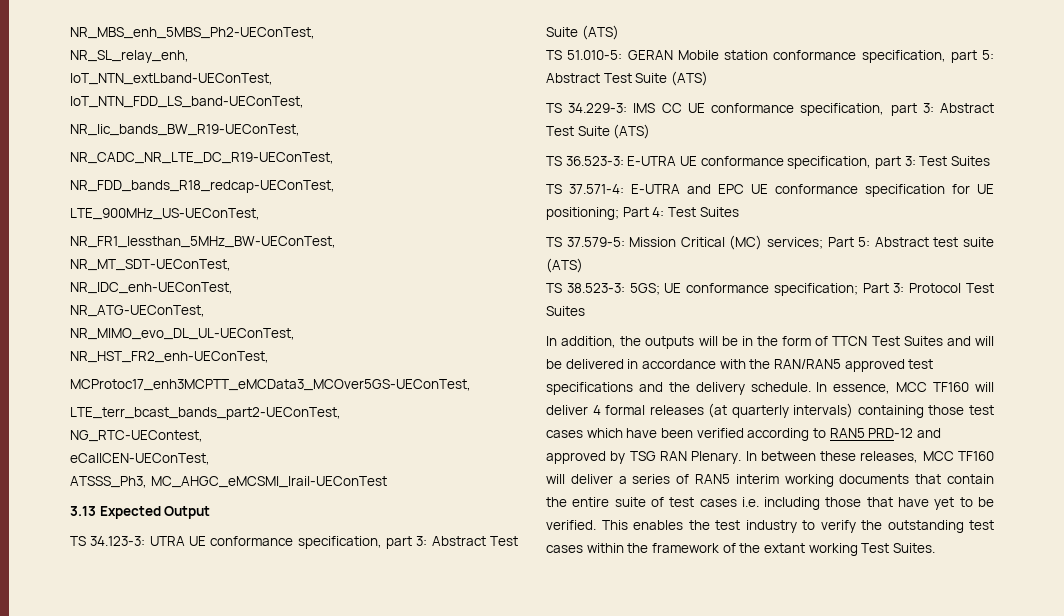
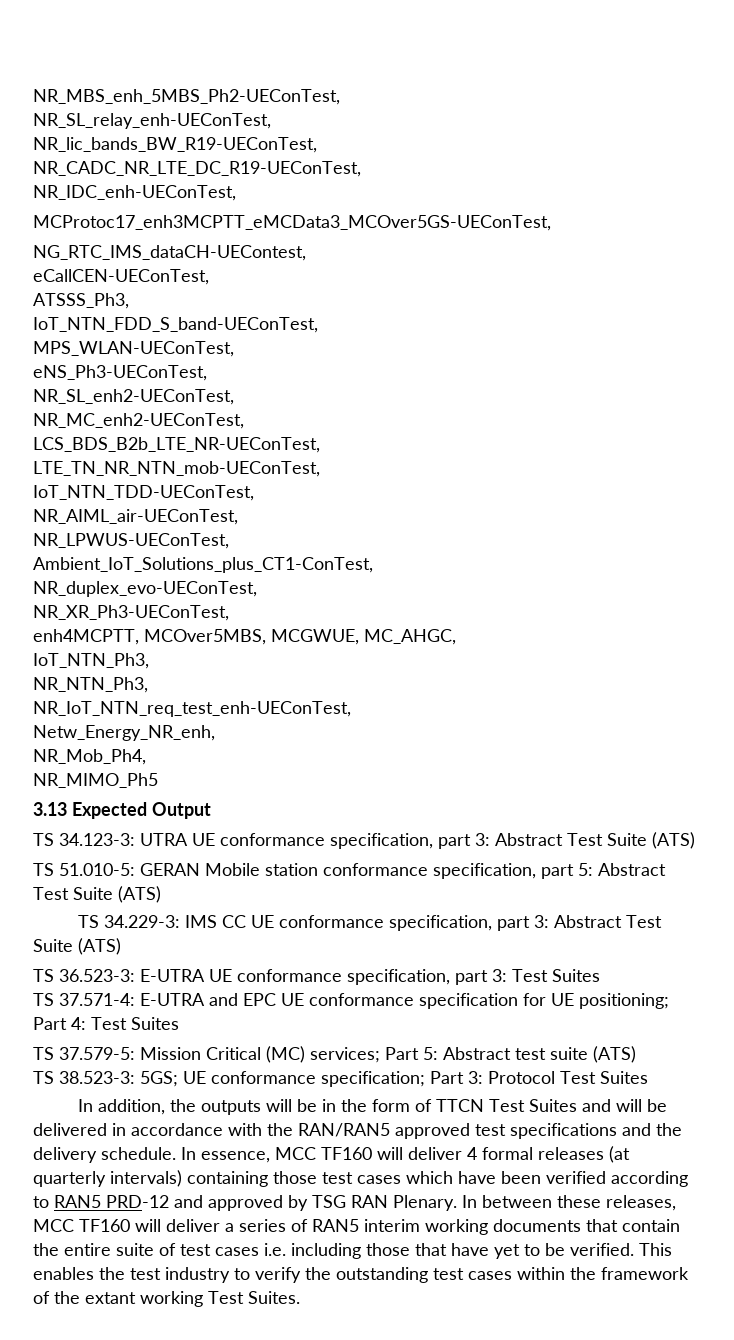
[70,50,189,63] [70,73,273,85] [70,96,304,108] NR_SL_relay_enh, // IoT_NTN_extLband-UEConTest, // IoT_NTN_FDD_LS_band-UEConTest, -> [33,113,271,129] NR_SL_relay_enh-UEConTest,
[70,180,335,193] [70,208,260,220] [70,236,336,248] [70,259,231,271] [70,282,233,294] [70,305,205,317] [70,328,295,340] [70,351,269,363] NR_FDD_bands_R18_redcap-UEConTest, // LTE_900MHz_US-UEConTest, // NR_FR1_lessthan_5MHz_BW-UEConTest, // NR_MT_SDT-UEConTest, // NR_IDC_enh-UEConTest, // NR_ATG-UEConTest, // NR_MIMO_evo_DL_UL-UEConTest, // NR_HST_FR2_enh-UEConTest, -> [33,185,236,201] NR_IDC_enh-UEConTest,
[70,407,341,420] [70,430,203,442] LTE_terr_bcast_bands_part2-UEConTest, // NG_RTC-UEContest, -> [33,245,306,261] NG_RTC_IMS_dataCH-UEContest,
[150,476,387,488] MC_AHGC_eMCSMI_Irail-UEConTest -> [33,317,318,333] [33,341,234,357] [33,365,207,381] [33,389,234,405] [33,413,244,429] [33,437,320,453] [33,461,320,477] [33,485,254,501] [33,509,238,525] [33,533,229,549] [33,557,373,573] [33,581,257,597] [33,605,229,621] [33,629,456,645] [33,653,149,669] [33,677,148,693] [33,701,351,717] [33,725,215,741] [33,749,146,765] [33,773,158,788] // IoT_NTN_FDD_S_band-UEConTest, // MPS_WLAN-UEConTest, // eNS_Ph3-UEConTest, // NR_SL_enh2-UEConTest, // NR_MC_enh2-UEConTest, // LCS_BDS_B2b_LTE_NR-UEConTest, // LTE_TN_NR_NTN_mob-UEConTest, // IoT_NTN_TDD-UEConTest, // NR_AIML_air-UEConTest, // NR_LPWUS-UEConTest, // Ambient_IoT_Solutions_plus_CT1-ConTest, // NR_duplex_evo-UEConTest, // NR_XR_Ph3-UEConTest, // enh4MCPTT, MCOver5MBS, MCGWUE, MC_AHGC, // IoT_NTN_Ph3, // NR_NTN_Ph3, // NR_IoT_NTN_req_test_enh-UEConTest, // Netw_Energy_NR_enh, // NR_Mob_Ph4, // NR_MIMO_Ph5

